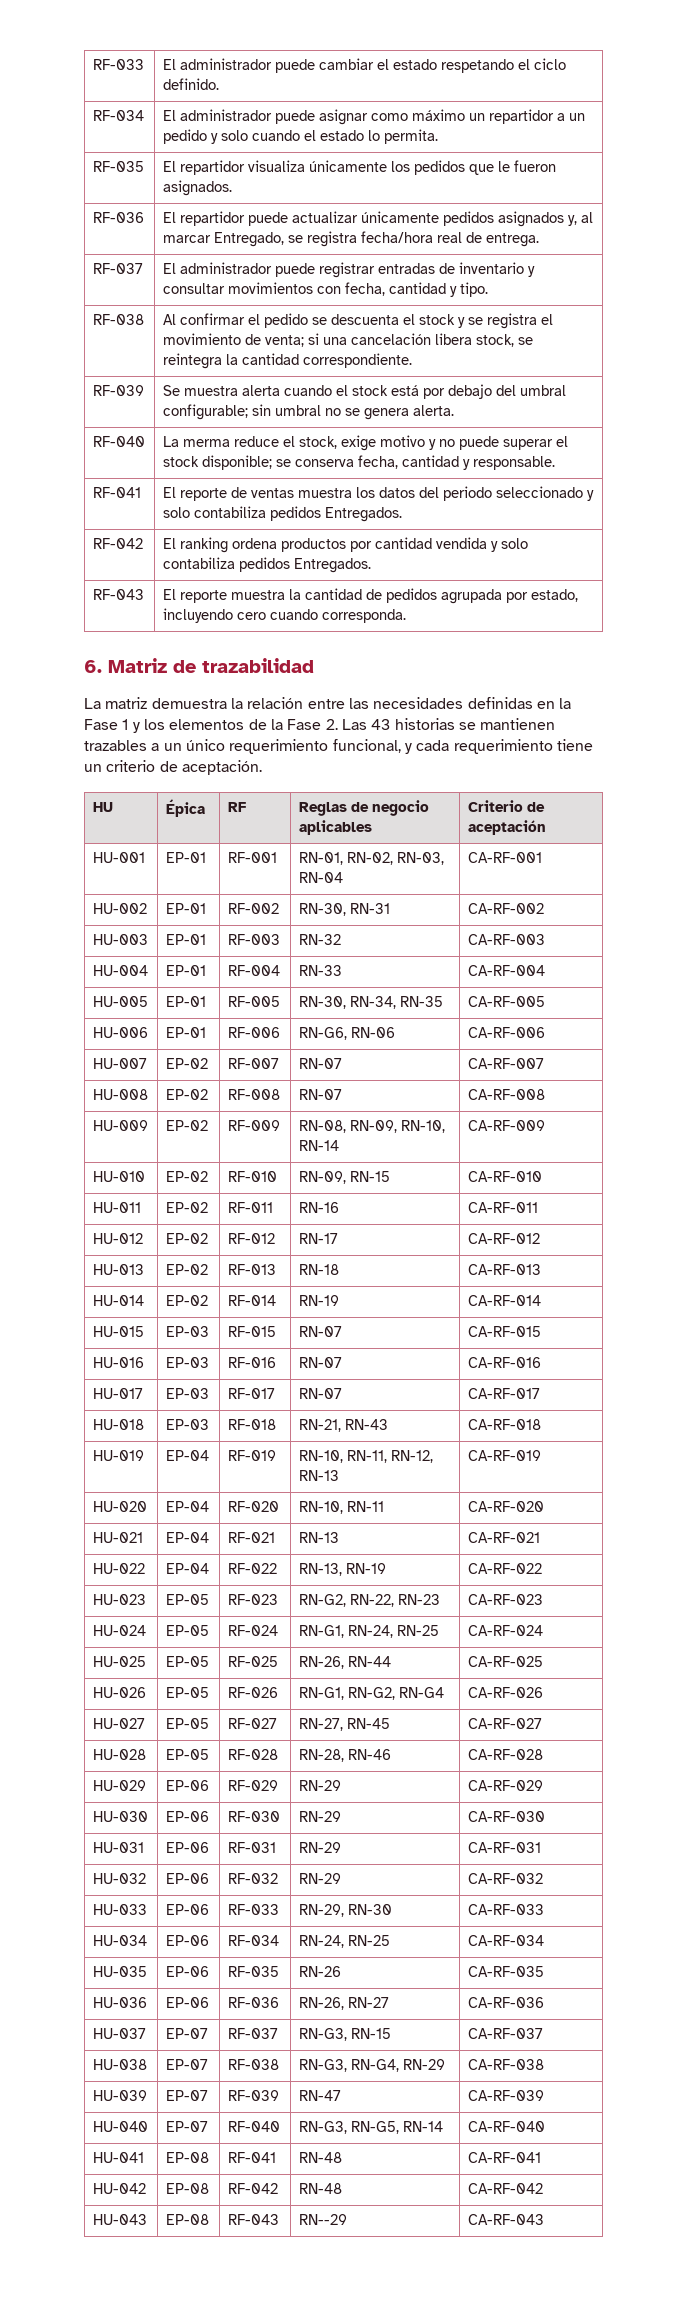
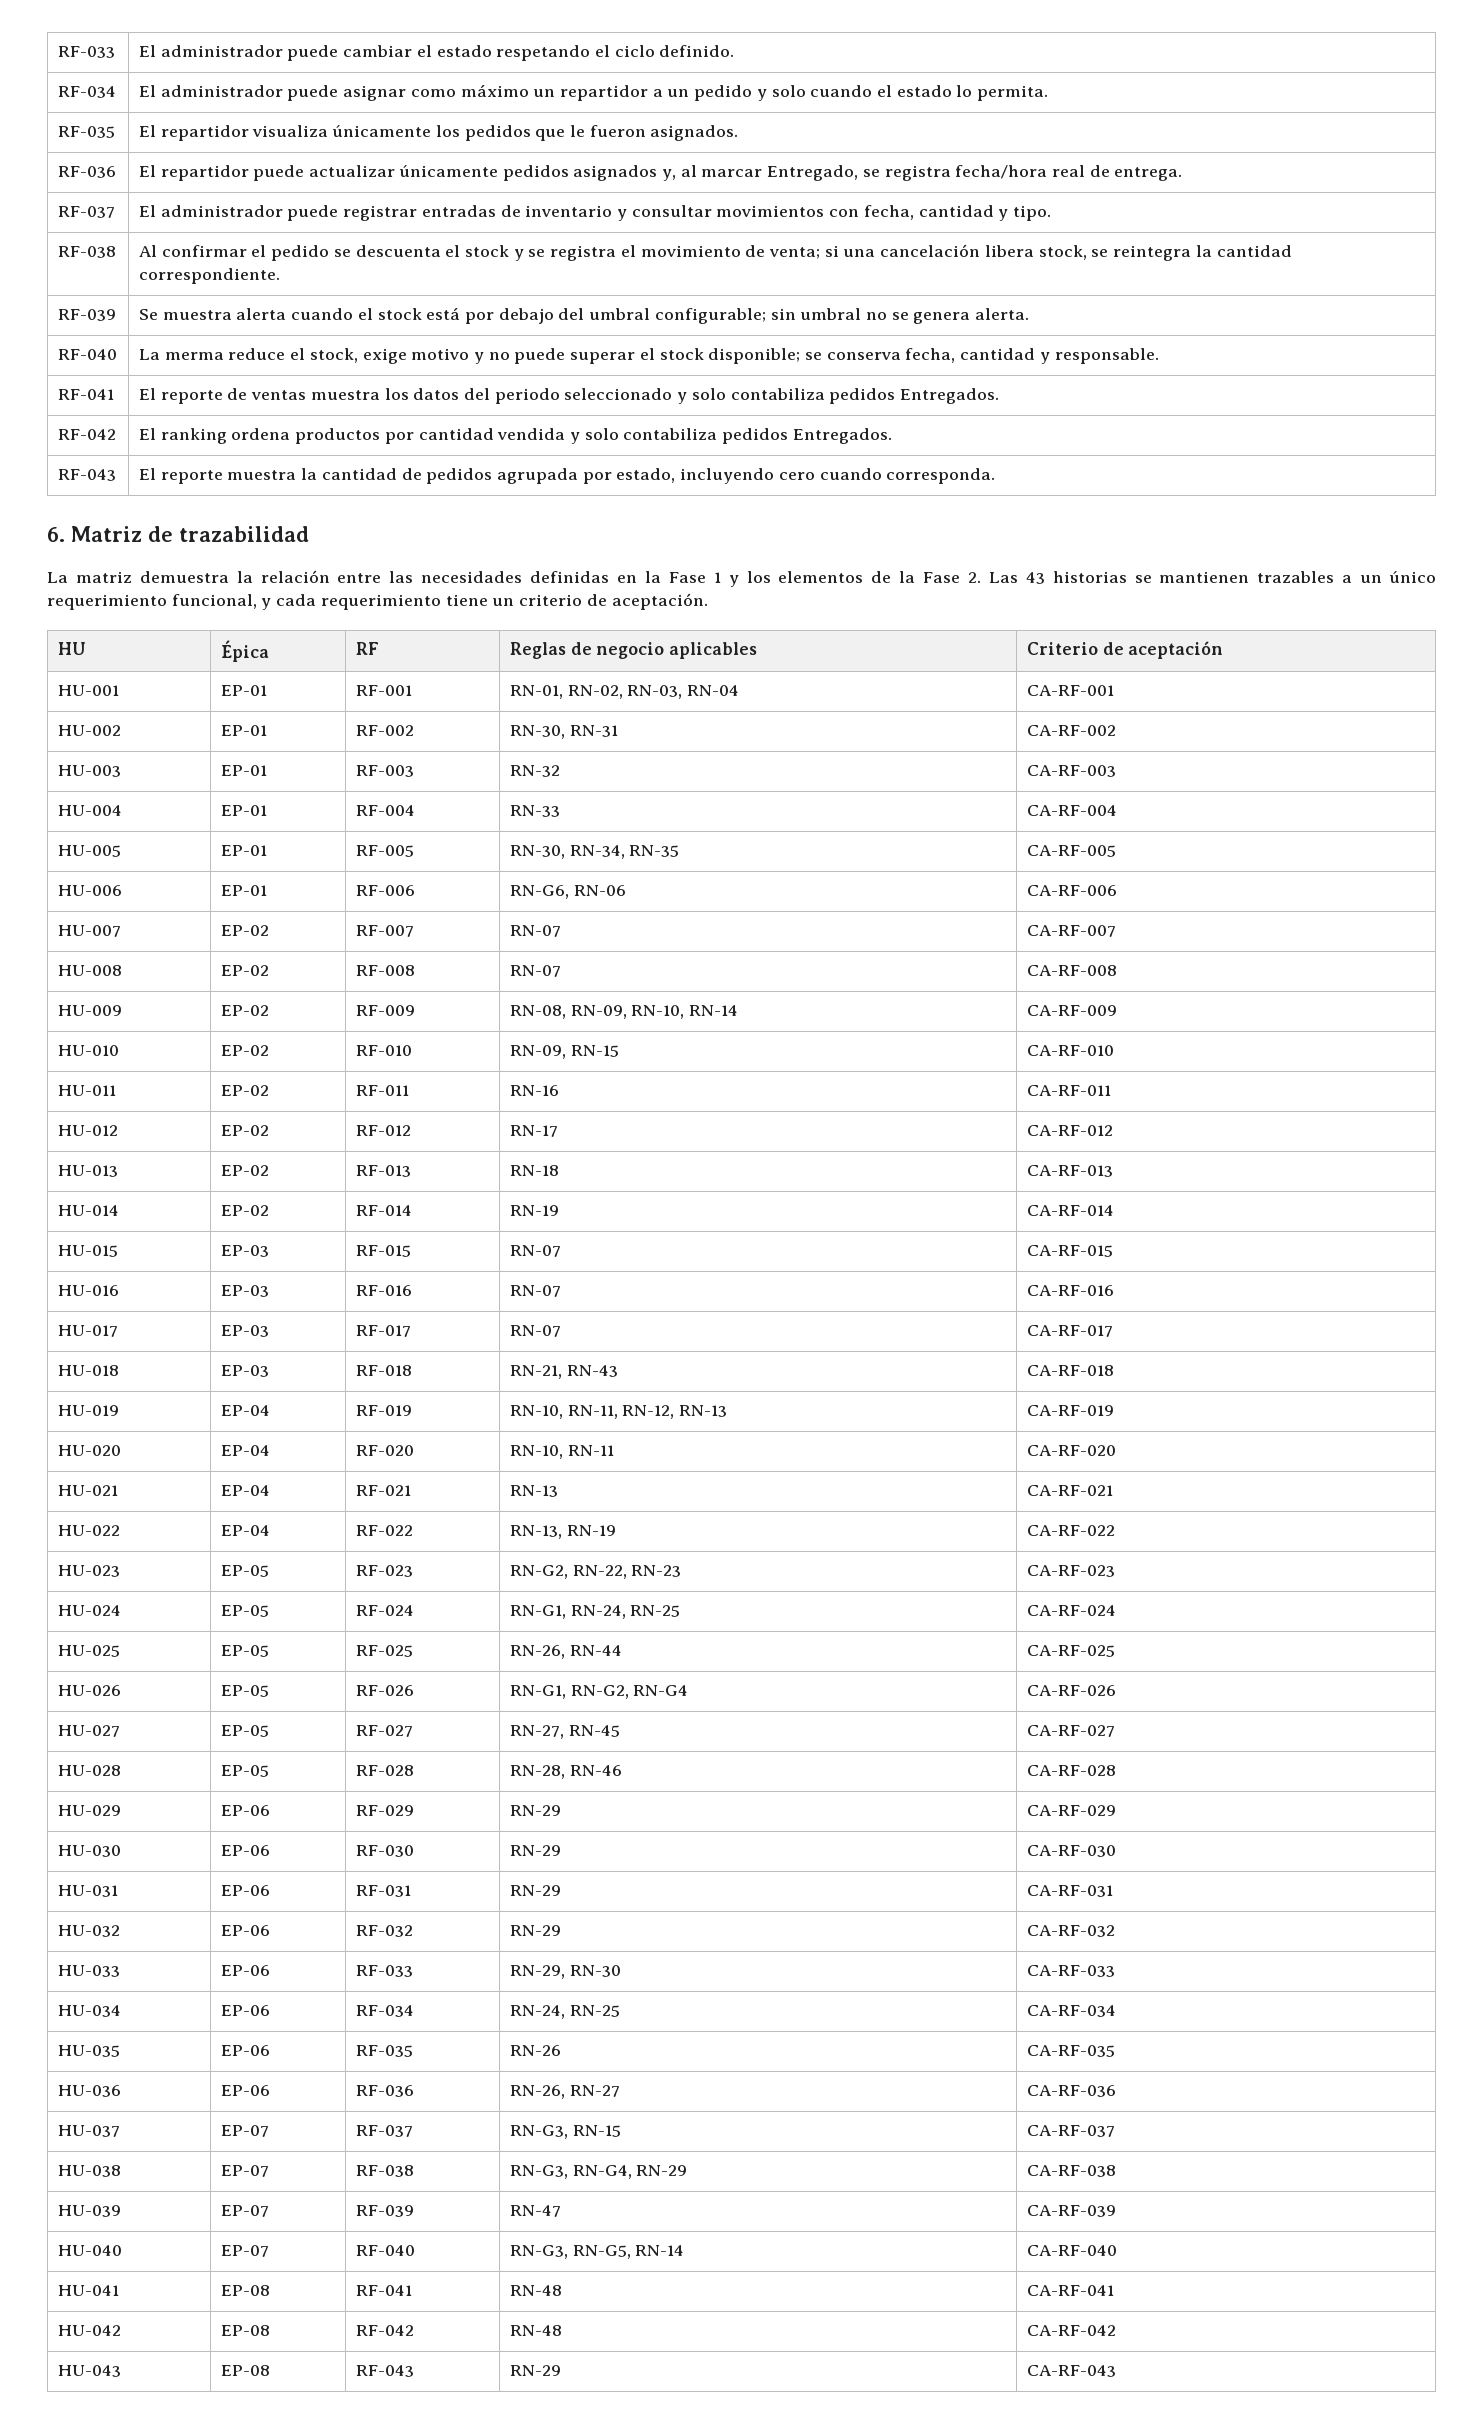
[298,2214,347,2225] RN--29 -> [509,2365,561,2376] RN-29

